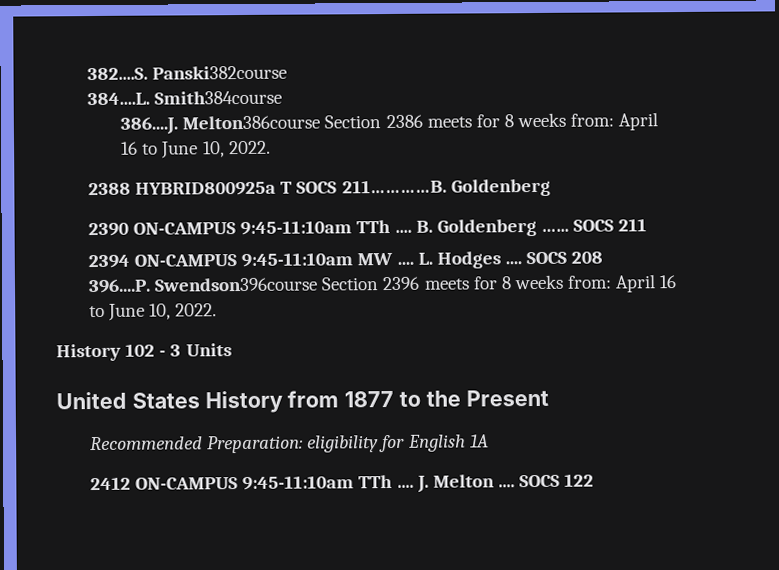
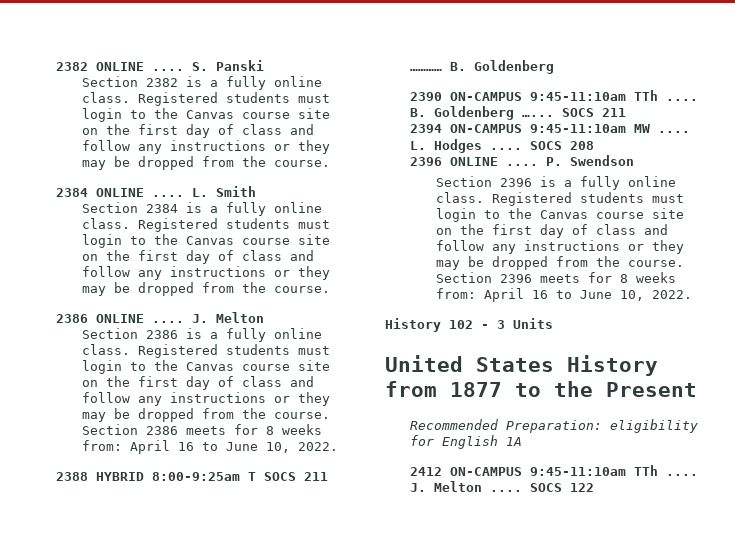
[87,65,288,81] [87,90,283,106] [120,115,321,135] 382....S. Panski382course // 384....L. Smith384course // 386....J. Melton386course -> [56,60,265,71] [81,76,322,90] [81,92,330,106] [81,108,330,122] [81,124,314,138] [81,140,330,154] [81,156,330,170] [56,186,257,197] [81,202,322,216] [81,218,330,232] [81,234,330,248] [81,250,314,264] [81,266,330,280] [81,282,330,296] [56,312,265,323] [81,328,322,342] [81,344,330,358] [81,360,330,374] [81,376,314,390] [81,392,330,406] [81,408,330,422] 2382 ONLINE .... S. Panski // Section 2382 is a fully online class. Registered students must login to the Canvas course site on the first day of class and follow any instructions or they may be dropped from the course. // 2384 ONLINE .... L. Smith // Section 2384 is a fully online class. Registered students must login to the Canvas course site on the first day of class and follow any instructions or they may be dropped from the course. // 2386 ONLINE .... J. Melton // Section 2386 is a fully online class. Registered students must login to the Canvas course site on the first day of class and follow any instructions or they may be dropped from the course.
[135,179,447,196] HYBRID800925a T SOCS 211…………B. -> [96,472,329,481] [410,62,467,71] HYBRID 8:00-9:25am T SOCS 211 ………… B.
[88,277,319,294] 396....P. Swendson396course -> [410,155,635,166] [435,176,676,190] [435,192,684,206] [435,208,684,222] [435,224,668,238] [435,240,684,254] [435,256,684,270] 2396 ONLINE .... P. Swendson // Section 2396 is a fully online class. Registered students must login to the Canvas course site on the first day of class and follow any instructions or they may be dropped from the course.

